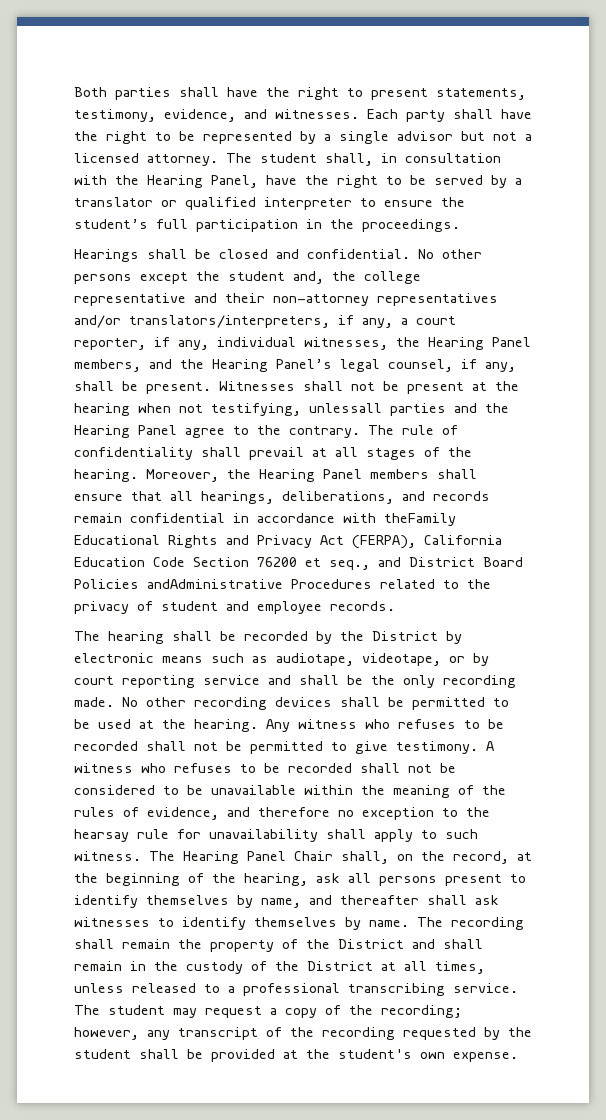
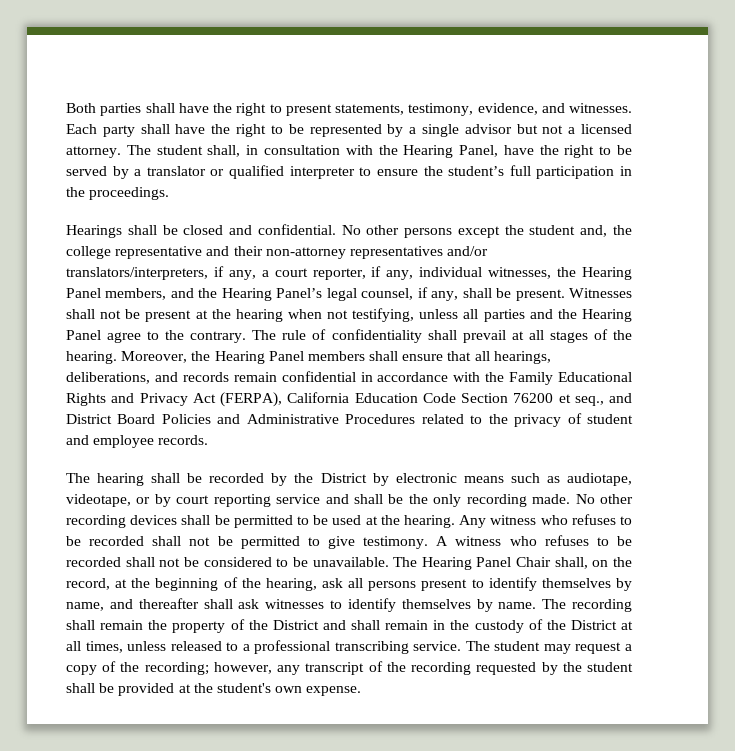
[309,403,382,413] unlessall -> [419,309,479,319] unless all
[384,513,456,526] theFamily -> [485,372,554,385] the Family
[147,579,283,589] andAdministrative -> [217,414,339,424] and Administrative
[211,785,506,798] [74,807,490,820] [74,829,478,842] [74,851,141,861] unavailable within the meaning of the rules of evidence, and therefore no exception to the hearsay rule for unavailability shall apply to such witness. -> [312,557,389,567] unavailable.

